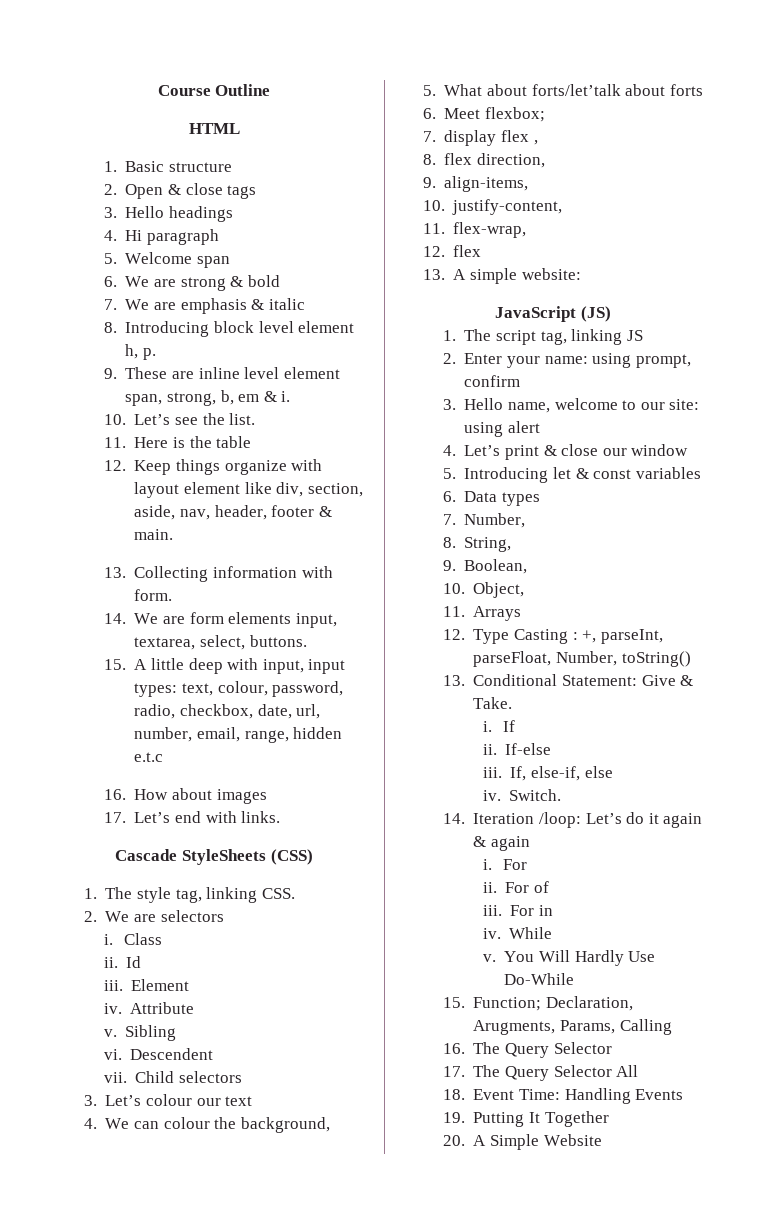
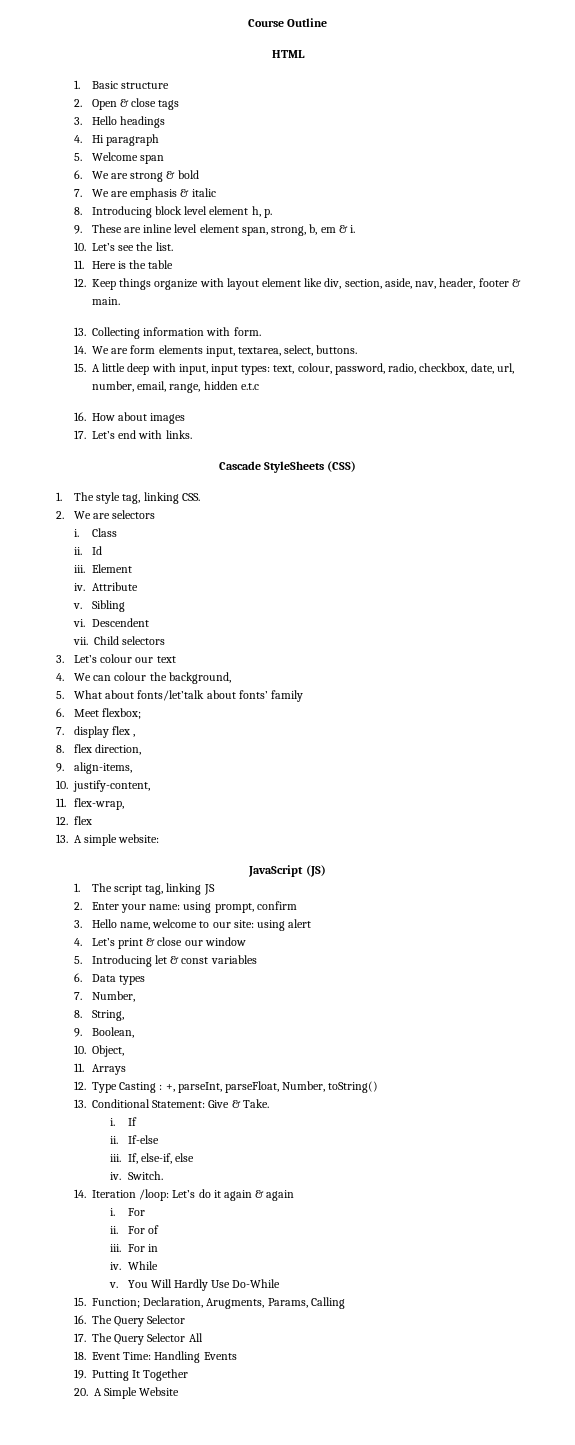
[531,84,703,96] forts/let’talk about forts -> [137,690,304,702] fonts/let’talk about fonts’ family

